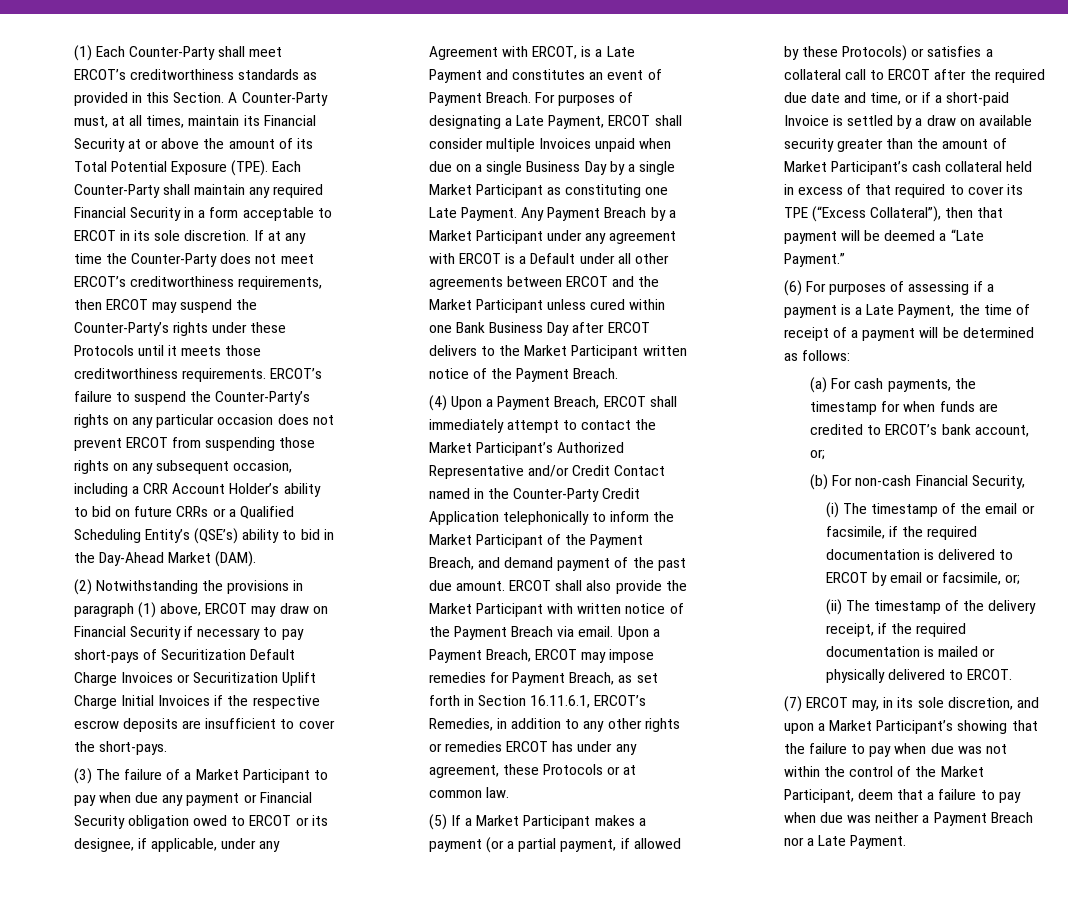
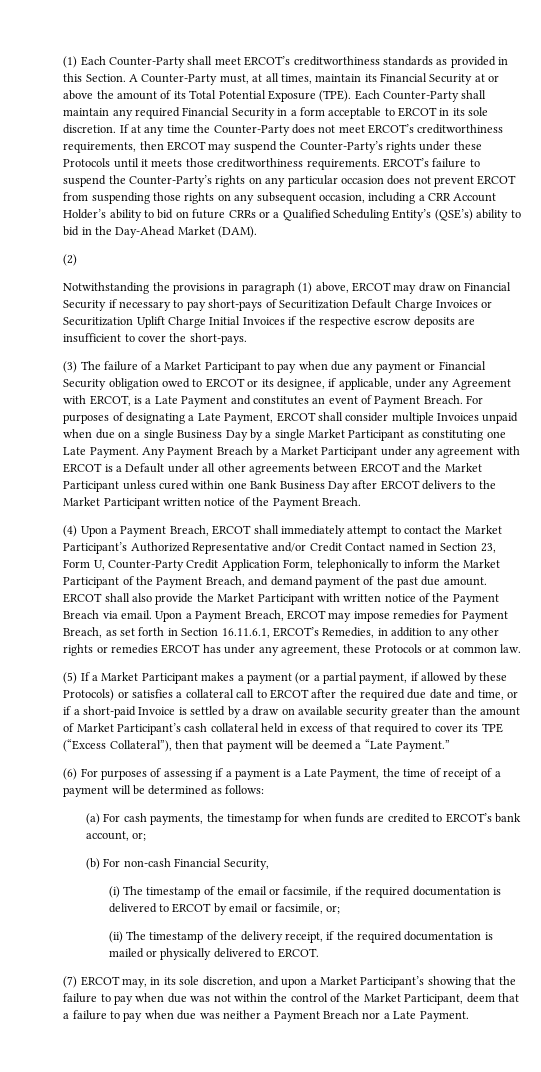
(92, 587) none -> (78, 260) //
[488,488,510,499] the -> [440,543,496,553] [63,559,105,570] Section 23, Form U,
(499, 518) none -> [283,559,314,570] Form,

